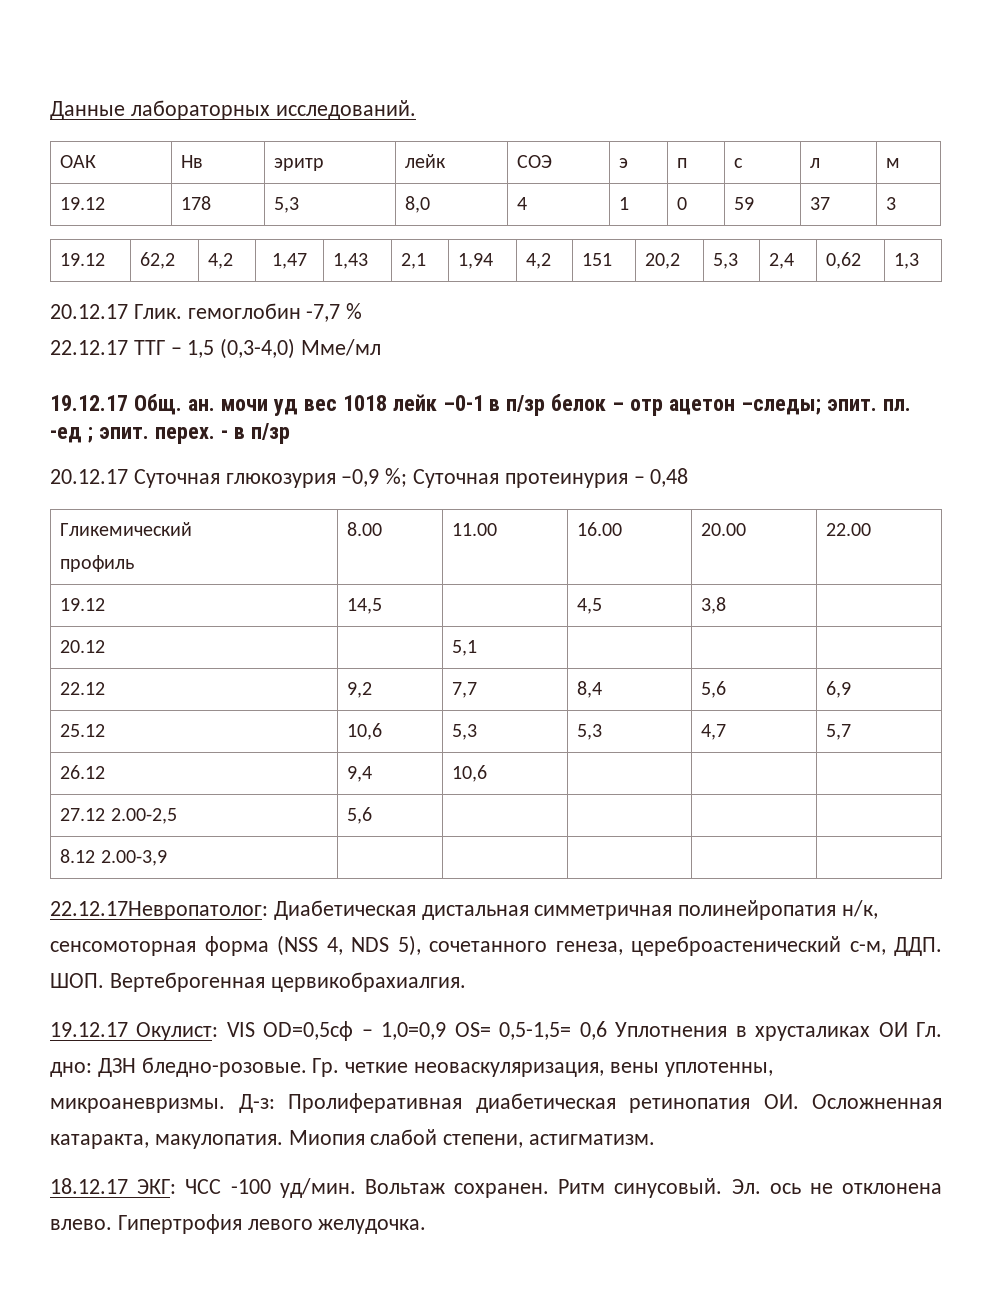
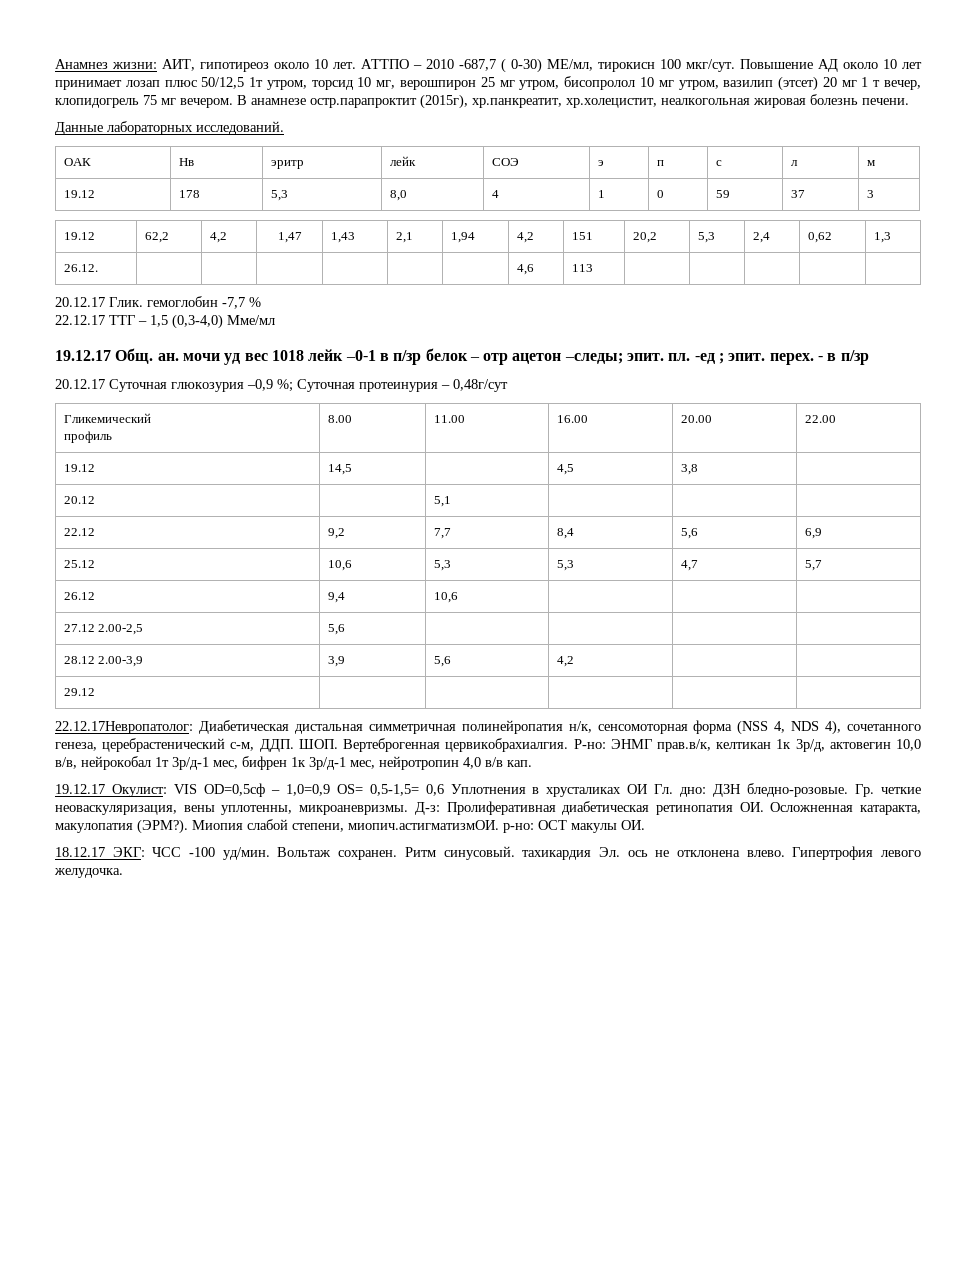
(50, 110) none -> [55,58,922,73] [55,76,921,91] [55,94,909,109] Анамнез жизни: АИТ, гипотиреоз около 10 лет. АТТПО – 2010 -687,7 ( 0-30) МЕ/мл, тирокисн 100 мкг/сут. Повышение АД около 10 лет принимает лозап плюс 50/12,5 1т утром, торсид 10 мг, верошпирон 25 мг утром, бисопролол 10 мг утром, вазилип (этсет) 20 мг 1 т вечер, клопидогрель 75 мг вечером. В анамнезе остр.парапроктит (2015г), хр.панкреатит, хр.холецистит, неалкогольная жировая болезнь печени. //
(920, 261) none -> [63,264,98,272] [516,264,534,275] [571,264,593,272] // 26.12. | | | | | | | 4,6 | 113 | | | | |
[650,468,689,487] 0,48 -> [453,379,508,392] 0,48г/сут
[60,849,96,863] 8.12 -> [63,656,95,664] 28.12
(167, 858) none -> [327,656,345,667] [433,656,451,667] [556,656,574,667] [63,688,95,696] | 3,9 | 5,6 | 4,2 | | // 29.12
[397,935,421,956] 5), -> [825,720,842,735] 4),
[631,936,841,956] цереброастенический -> [102,738,226,752] церебрастенический
(466, 982) none -> [573,739,921,752] [55,756,532,770] Р-но: ЭНМГ прав.в/к, келтикан 1к 3р/д, актовегин 10,0 в/в, нейрокобал 1т 3р/д-1 мес, бифрен 1к 3р/д-1 мес, нейротропин 4,0 в/в кап.
[154,1134,283,1149] макулопатия. -> [55,819,188,834] макулопатия (ЭРМ?).
[529,1134,656,1145] астигматизм. -> [348,820,645,833] миопич.астигматизмОИ. р-но: ОСТ макулы ОИ.
(723, 1188) none -> [522,850,592,860] тахикардия

